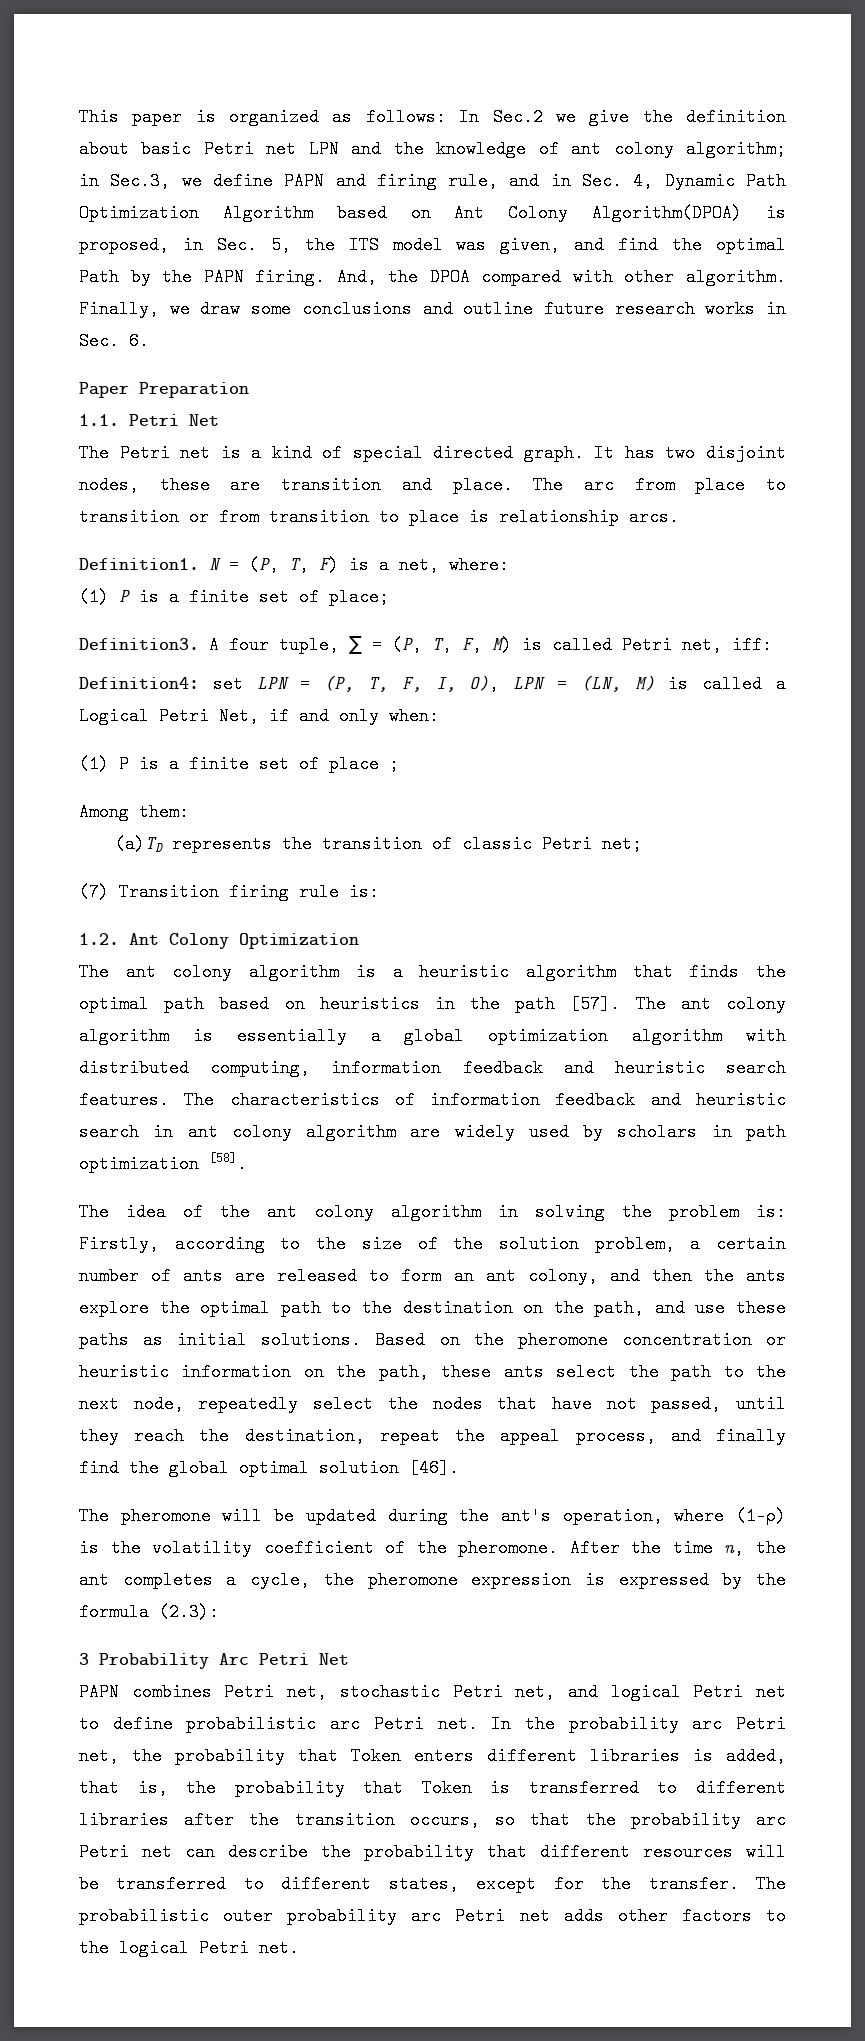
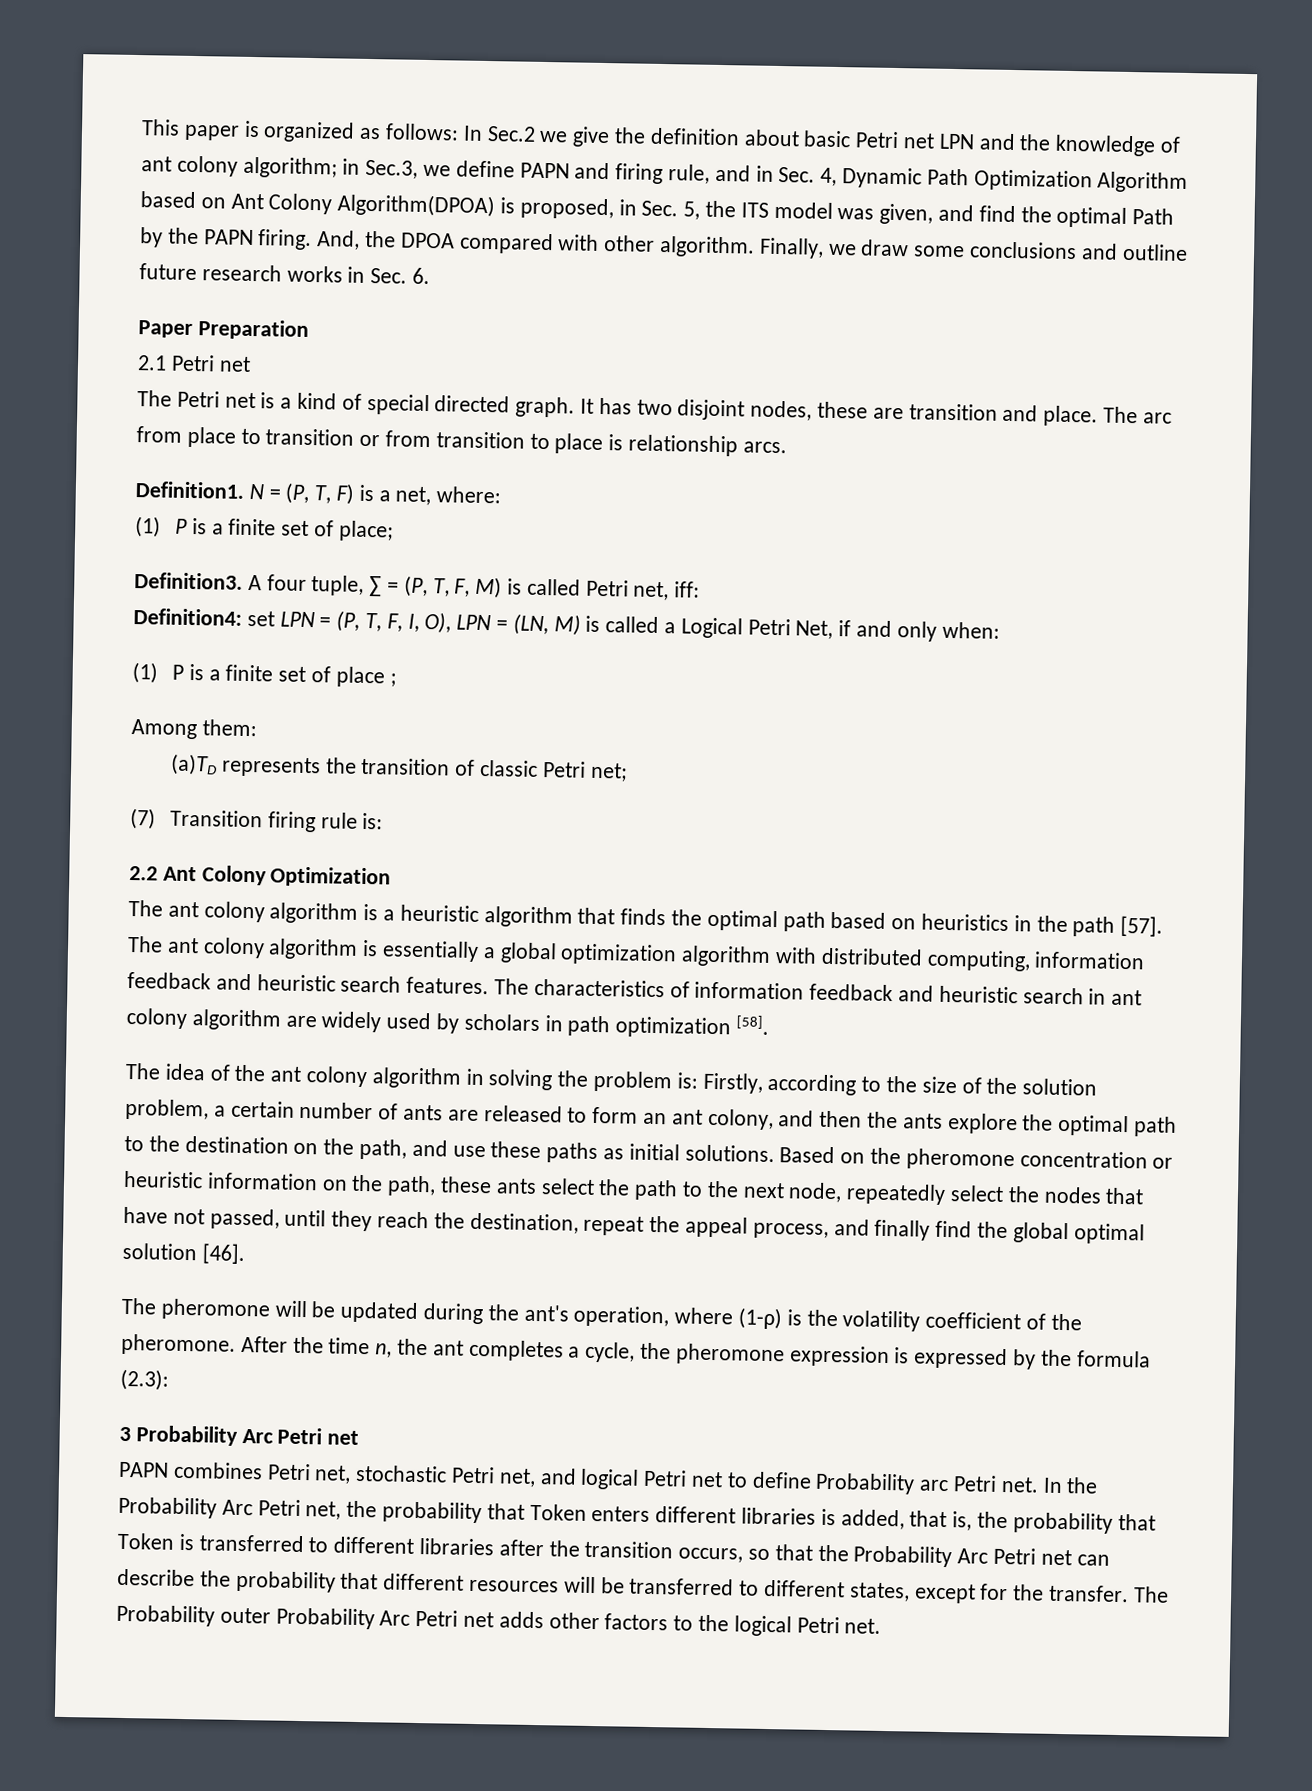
[79,414,219,426] 1.1. Petri Net -> [137,354,251,372] 2.1 Petri net
[79,933,119,945] 1.2. -> [129,865,158,881] 2.2
[319,1653,349,1665] Net -> [327,1430,360,1446] net
[186,1715,317,1733] probabilistic -> [815,1472,916,1495] Probability
[568,1715,723,1733] probability arc -> [118,1496,253,1519] Probability Arc
[630,1811,786,1829] probability arc -> [853,1545,989,1568] Probability Arc
[79,1907,442,1925] probabilistic outer probability arc -> [116,1604,411,1630] Probability outer Probability Arc

